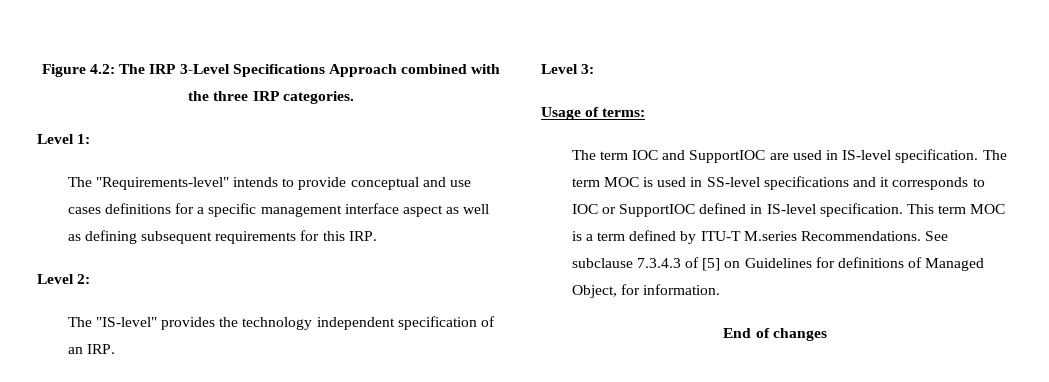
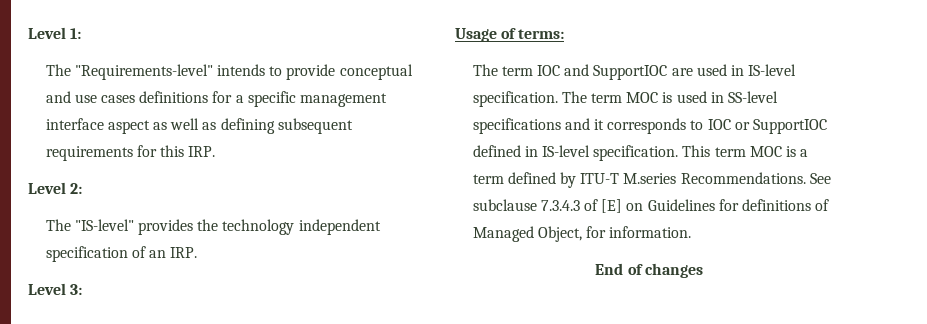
[41,64,501,77] [188,91,354,104] Figure 4.2: The IRP 3-Level Specifications Approach combined with the three IRP categories. // -> (28, 33) none
[702,258,721,271] [5] -> [601,199,623,213] [E]

